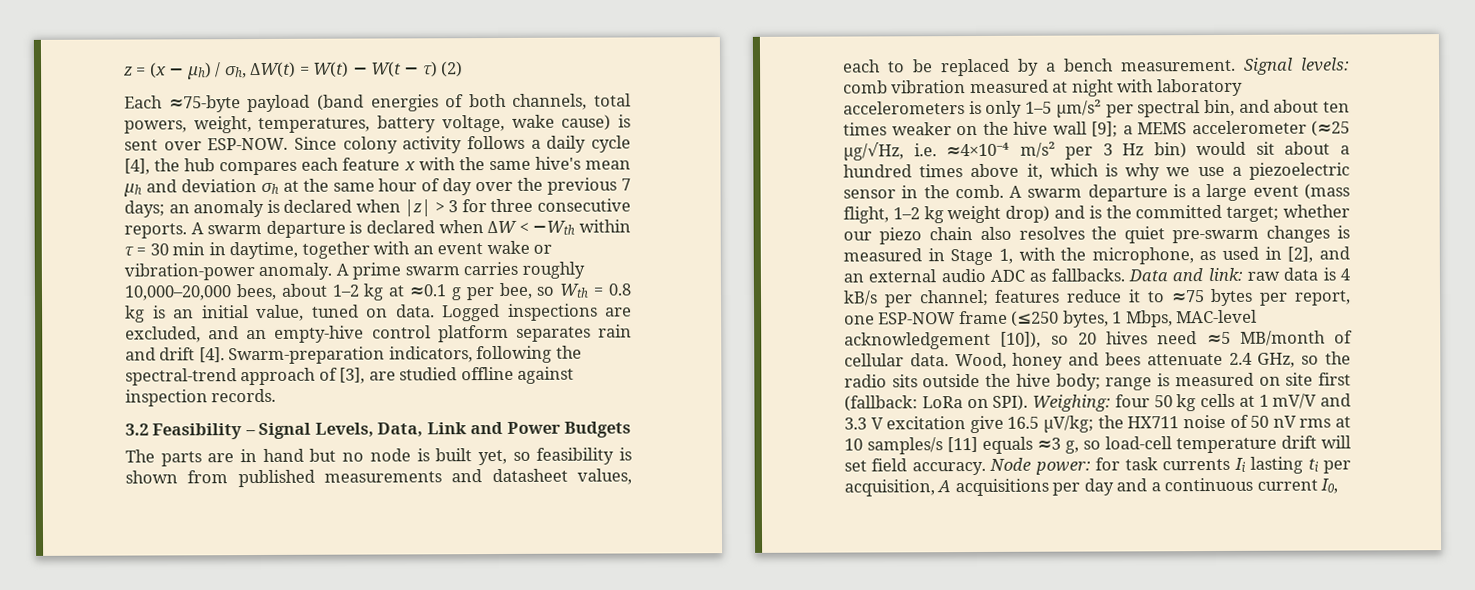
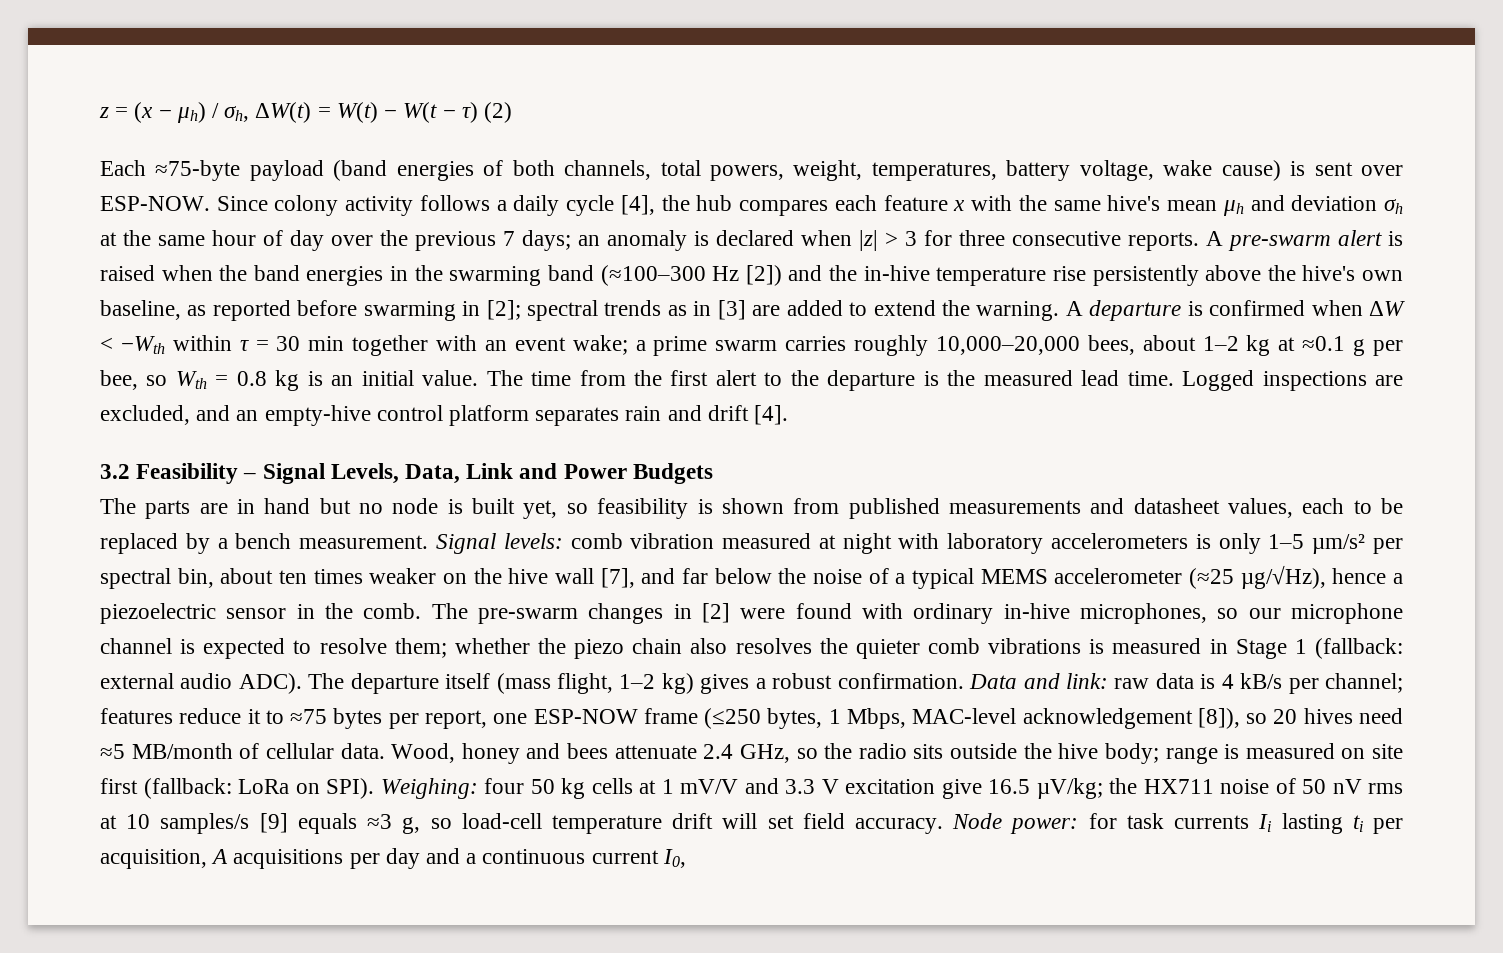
[207,220,435,238] swarm departure is declared -> [1228,230,1403,251] [100,265,1403,286] [100,300,1306,321] pre-swarm alert is raised when the band energies in the swarming band (≈100–300 Hz [2]) and the in-hive temperature rise persistently above the hive's own baseline, as reported before swarming in [2]; spectral trends as in [3] are added to extend the warning. A departure is confirmed
[208,241,299,260] in daytime, -> (345, 343) none
[486,240,553,255] [124,262,349,281] wake or vibration-power anomaly. A -> [572,335,646,355] wake; a
[256,304,435,322] value, tuned on data. -> [422,370,1174,391] value. The time from the first alert to the departure is the measured lead time.
[228,345,582,365] [125,366,575,386] [125,388,277,407] Swarm-preparation indicators, following the spectral-trend approach of [3], are studied offline against inspection records. -> (789, 415) none
[1238,99,1270,113] and -> (214, 578) none
[1091,120,1350,138] [843,141,1350,161] [843,163,1225,181] [9]; a MEMS accelerometer (≈25 µg/√Hz, i.e. ≈4×10⁻⁴ m/s² per 3 Hz bin) would sit about a hundred times above it, which is why we use -> [600,565,1387,589] [7], and far below the noise of a typical MEMS accelerometer (≈25 µg/√Hz), hence
[1009,183,1350,202] [843,204,1350,224] [843,231,872,241] A swarm departure is a large event (mass flight, 1–2 kg weight drop) and is the committed target; whether our -> [431,603,1403,624] [100,638,566,659] The pre-swarm changes in [2] were found with ordinary in-hive microphones, so our microphone channel is expected to resolve them; whether the
[1124,225,1331,244] quiet pre-swarm changes -> [855,638,1082,659] quieter comb vibrations
[998,246,1350,265] [843,268,1125,283] 1, with the microphone, as used in [2], and an external audio ADC as fallbacks. -> [1294,638,1403,659] [100,673,964,694] 1 (fallback: external audio ADC). The departure itself (mass flight, 1–2 kg) gives a robust confirmation.
[1000,331,1042,348] [10]), -> [1197,708,1240,729] [8]),
[947,436,978,453] [11] -> [259,813,288,833] [9]

